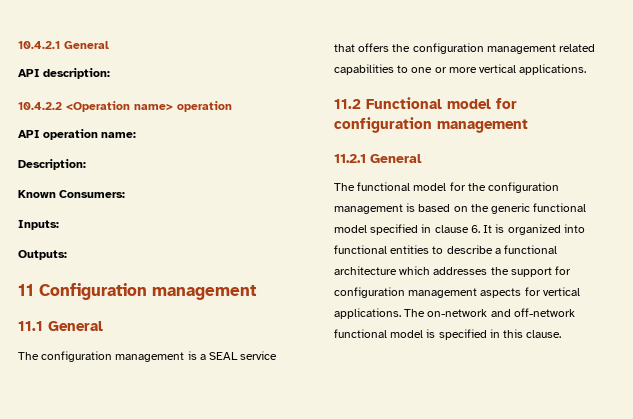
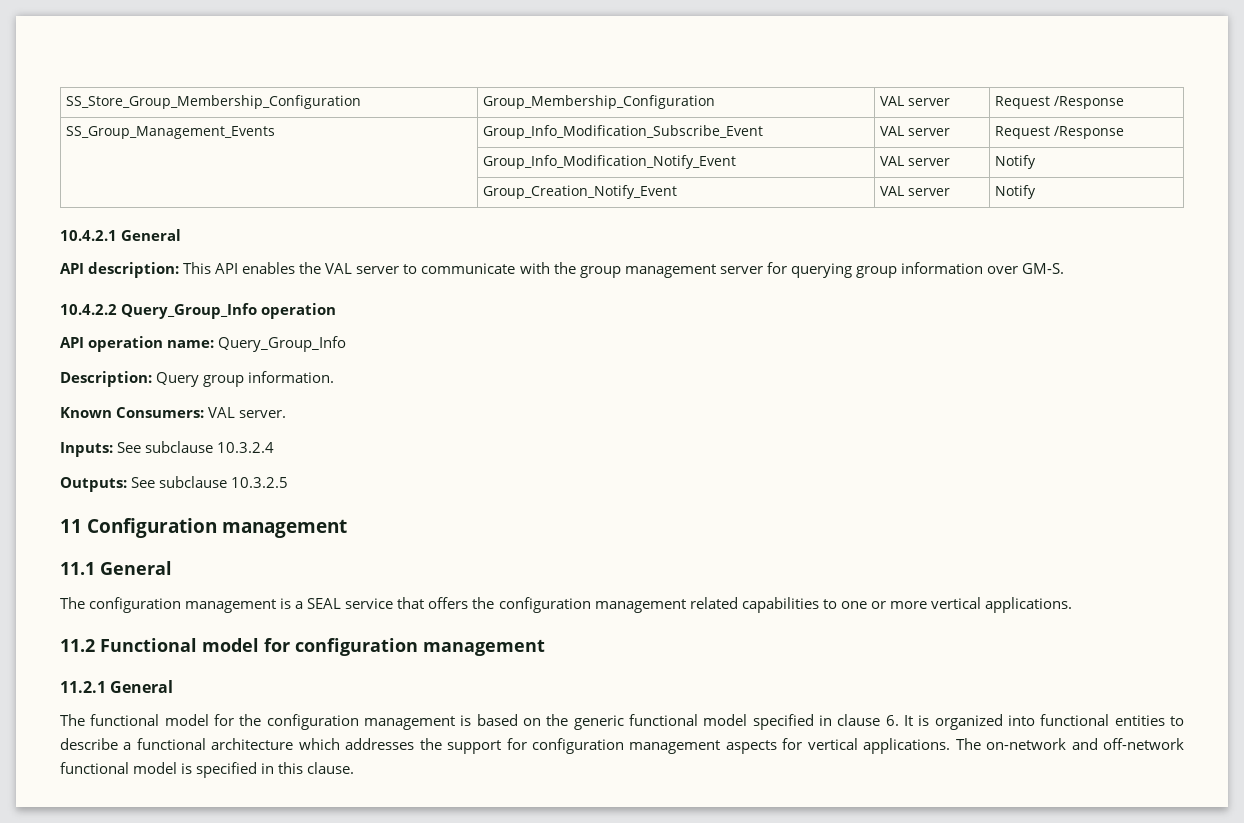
[18,41,109,49] [18,68,111,79] 10.4.2.1 General // API description: -> [66,95,362,109] [483,95,716,109] [880,96,951,106] [995,96,1125,109] [66,126,276,139] [483,125,764,139] [880,126,951,136] [995,126,1125,139] [483,155,737,169] [880,156,951,166] [995,155,1037,169] [483,185,678,199] [880,186,951,196] [995,185,1037,199] [60,229,182,241] [60,262,1064,278] SS_Store_Group_Membership_Configuration | Group_Membership_Configuration | VAL server | Request /Response // SS_Group_Management_Events | Group_Info_Modification_Subscribe_Event | VAL server | Request /Response // | Group_Info_Modification_Notify_Event | VAL server | Notify // | Group_Creation_Notify_Event | VAL server | Notify // 10.4.2.1 General // API description: This API enables the VAL server to communicate with the group management server for querying group information over GM-S.
[66,101,173,112] <Operation name> -> [121,303,258,319] Query_Group_Info
(137, 135) none -> [218,336,347,352] Query_Group_Info
(86, 164) none -> [156,371,335,387] Query group information.
(126, 194) none -> [208,407,287,418] VAL server.
[18,250,67,260] // Outputs: -> [117,441,275,453] [60,476,289,492] See subclause 10.3.2.4 // Outputs: See subclause 10.3.2.5

